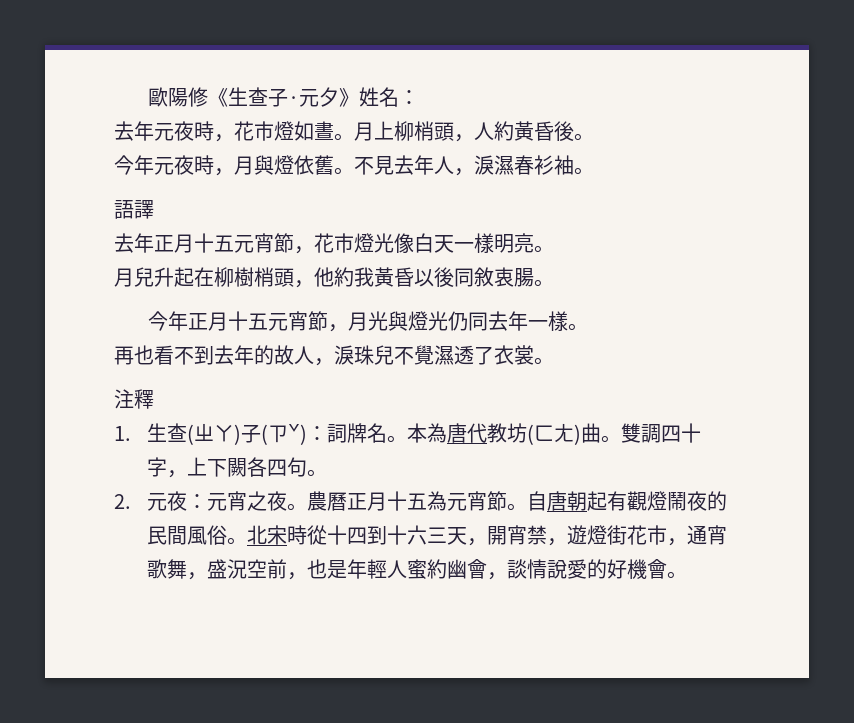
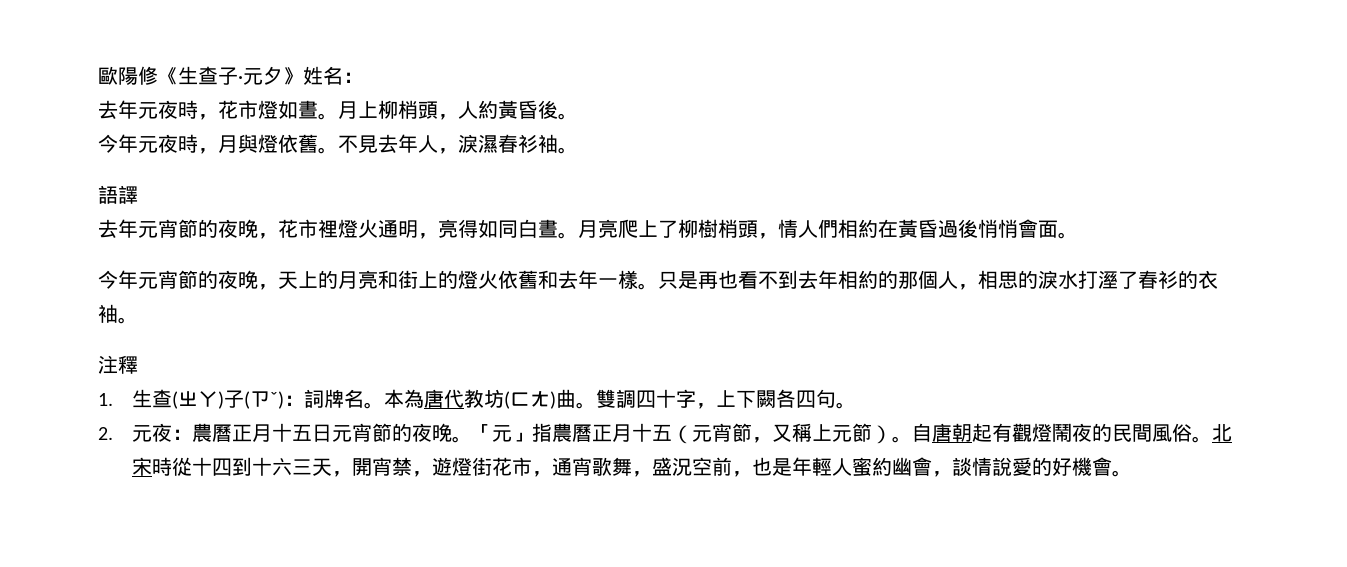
[154,233,554,254] [114,267,554,288] [148,311,489,332] 正月十五元宵節，花市燈光像白天一樣明亮。 // 月兒升起在柳樹梢頭，他約我黃昏以後同敘衷腸。 // 今年正月十五元宵節，月光與燈光仍同 -> [138,219,1078,239] [98,270,558,290] 元宵節的夜晚，花市裡燈火通明，亮得如同白晝。月亮爬上了柳樹梢頭，情人們相約在黃昏過後悄悄會面。 // 今年元宵節的夜晚，天上的月亮和街上的燈火依舊和
(589, 327) // -> [658,271,698,289] 只是
[254,345,534,366] 的故人，淚珠兒不覺濕透了衣裳 -> [838,270,1218,290] [98,304,118,323] 相約的那個人，相思的淚水打溼了春衫的衣袖
[207,491,508,511] 元宵之夜。農曆正月十五為元宵節 -> [191,423,892,444] 農曆正月十五日元宵節的夜晚。「元」指農曆正月十五（元宵節，又稱上元節）

